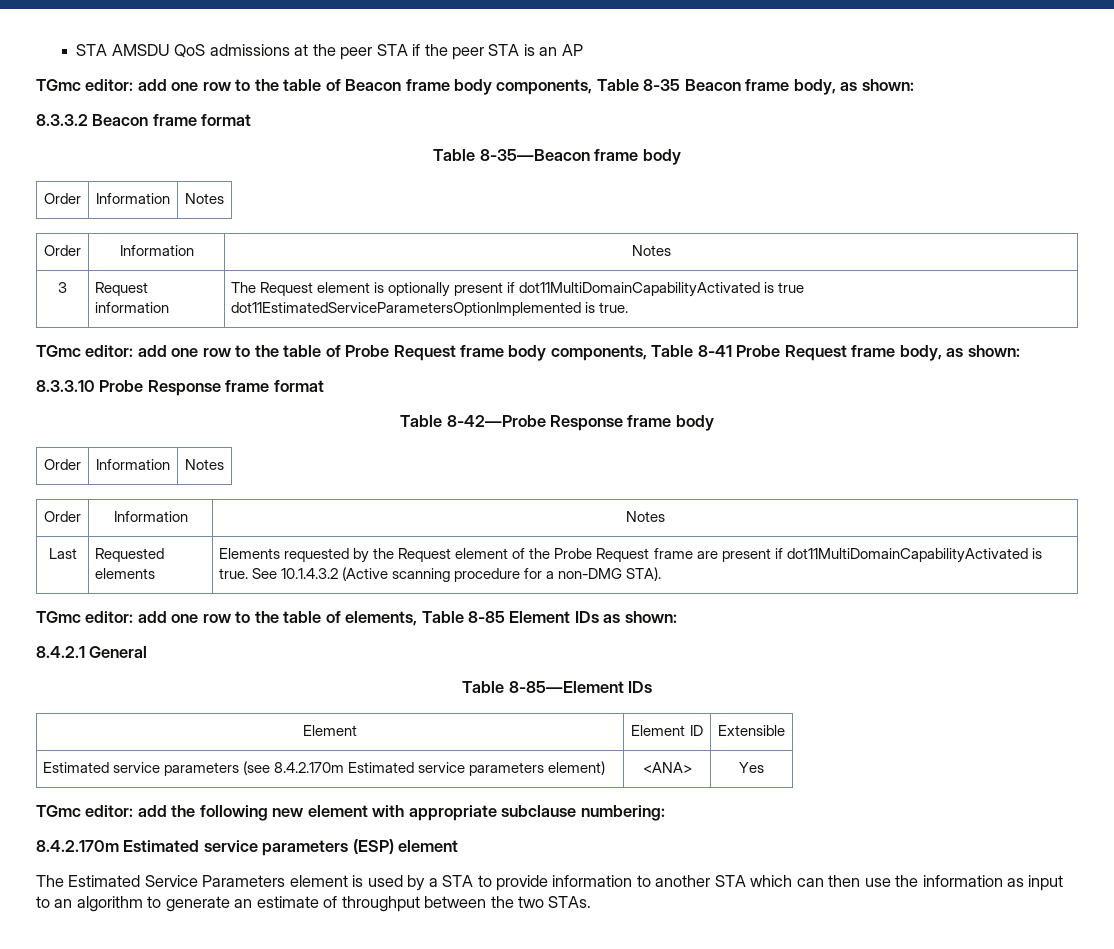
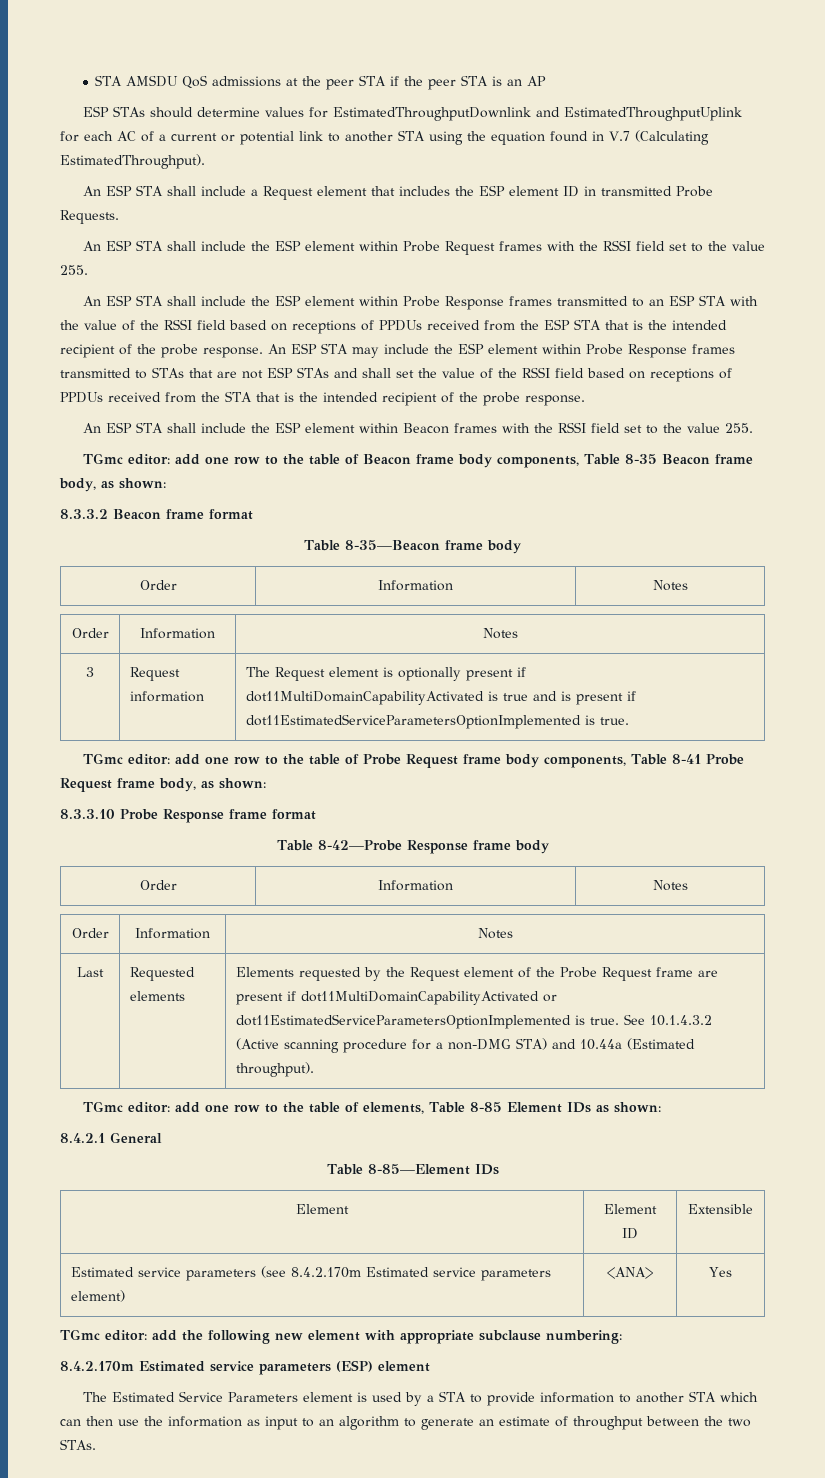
(583, 50) none -> [82,106,742,121] [60,130,709,145] [60,154,205,169] [82,185,713,200] [60,210,119,224] [82,240,765,255] [60,265,88,275] [82,295,758,310] [60,319,727,334] [60,343,735,358] [60,367,732,382] [60,391,585,406] [82,422,753,434] // ESP STAs should determine values for EstimatedThroughputDownlink and EstimatedThroughputUplink for each AC of a current or potential link to another STA using the equation found in V.7 (Calculating EstimatedThroughput). // An ESP STA shall include a Request element that includes the ESP element ID in transmitted Probe Requests. // An ESP STA shall include the ESP element within Probe Request frames with the RSSI field set to the value 255. // An ESP STA shall include the ESP element within Probe Response frames transmitted to an ESP STA with the value of the RSSI field based on receptions of PPDUs received from the ESP STA that is the intended recipient of the probe response. An ESP STA may include the ESP element within Probe Response frames transmitted to STAs that are not ESP STAs and shall set the value of the RSSI field based on receptions of PPDUs received from the STA that is the intended recipient of the probe response. // An ESP STA shall include the ESP element within Beacon frames with the RSSI field set to the value 255.
(805, 287) none -> [532,691,636,705] and is present if
(1028, 555) none -> [542,994,557,1002] [235,1014,571,1029] or dot11EstimatedServiceParametersOptionImplemented
[626,567,662,581] STA). -> [515,1038,695,1050] [235,1062,314,1077] STA) and 10.44a (Estimated throughput).

